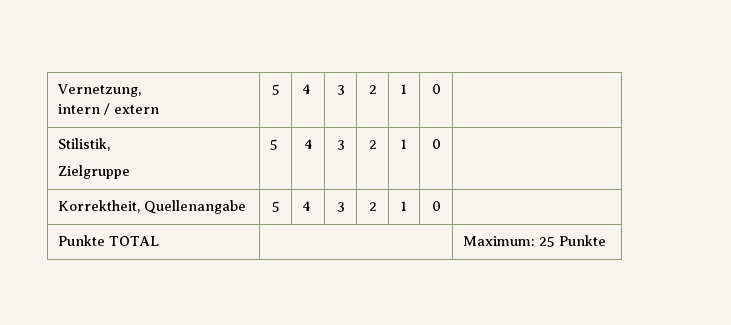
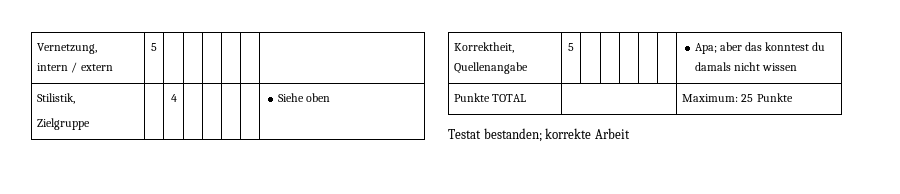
[302,84,312,94] [336,85,345,95] [368,85,377,94] [401,84,407,94] [431,84,441,94] 4 | 3 | 2 | 1 | 0 -> (157, 47) | | | |
[270,139,279,150] [303,139,313,149] [336,140,345,150] [368,140,377,149] [401,139,407,149] [431,139,441,149] 5 | 4 | 3 | 2 | 1 | 0 | -> [170,94,177,102] [277,93,331,102] | 4 | | | | | Siehe oben
[302,201,312,211] [336,202,345,212] [368,202,377,211] [401,201,407,211] [431,201,441,211] 4 | 3 | 2 | 1 | 0 | -> [694,42,826,54] [694,62,798,71] | | | | | Apa; aber das konntest du damals nicht wissen
(607, 240) none -> [448,128,630,142] // Testat bestanden; korrekte Arbeit

